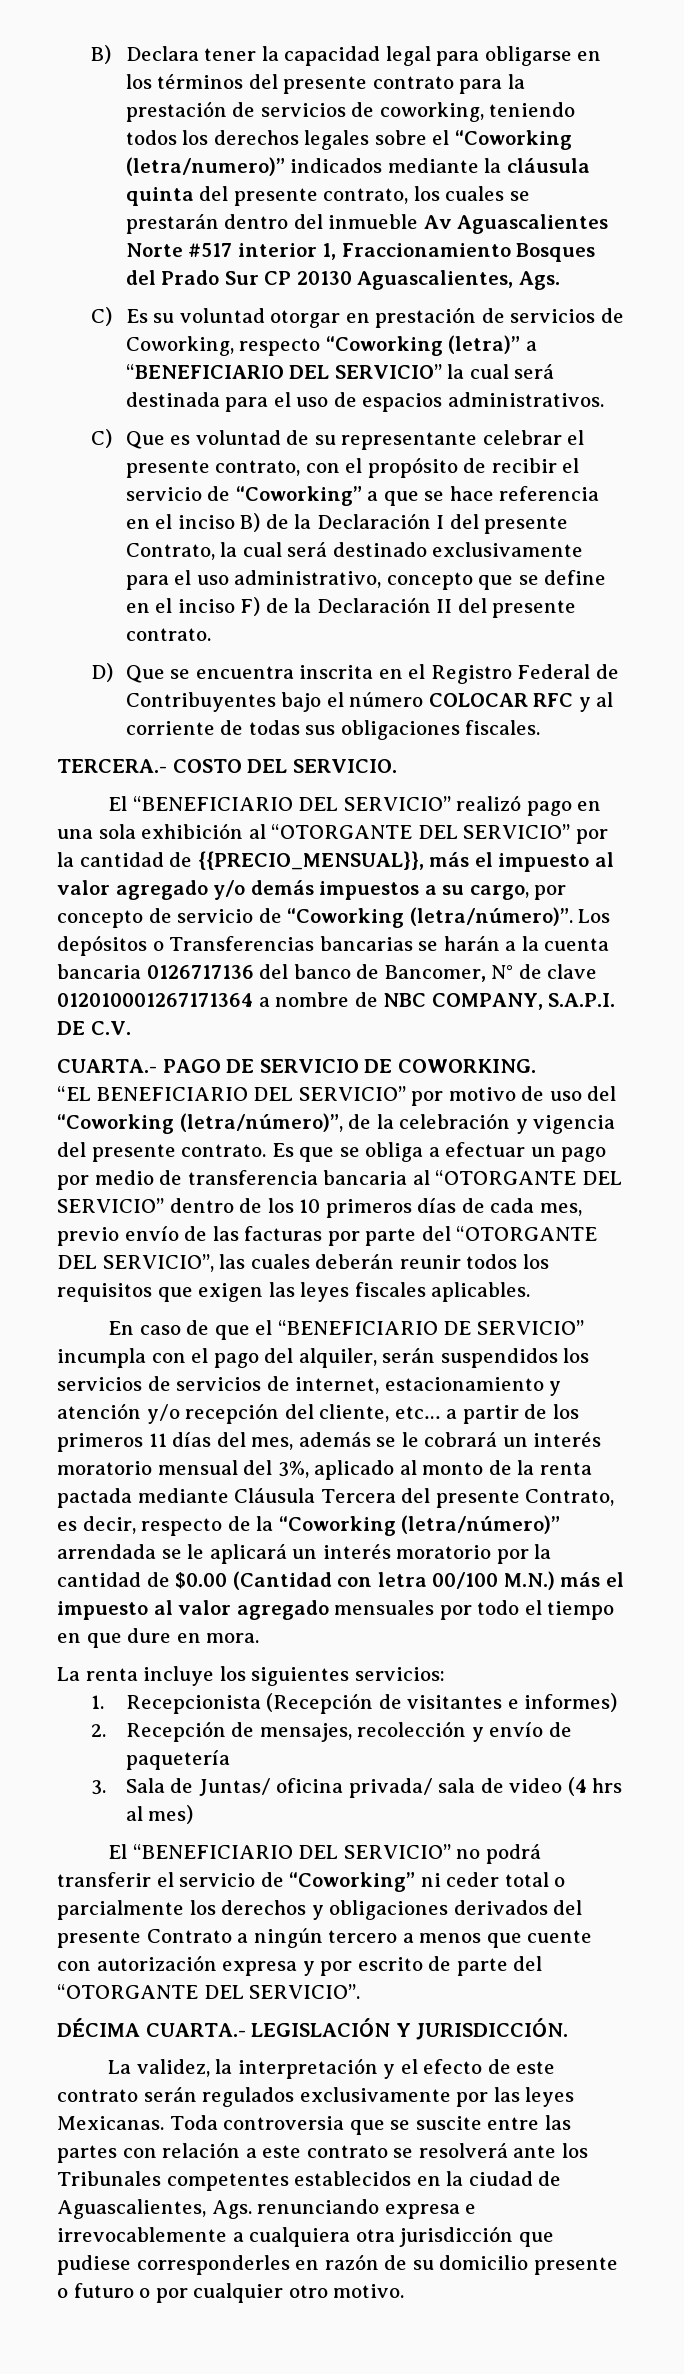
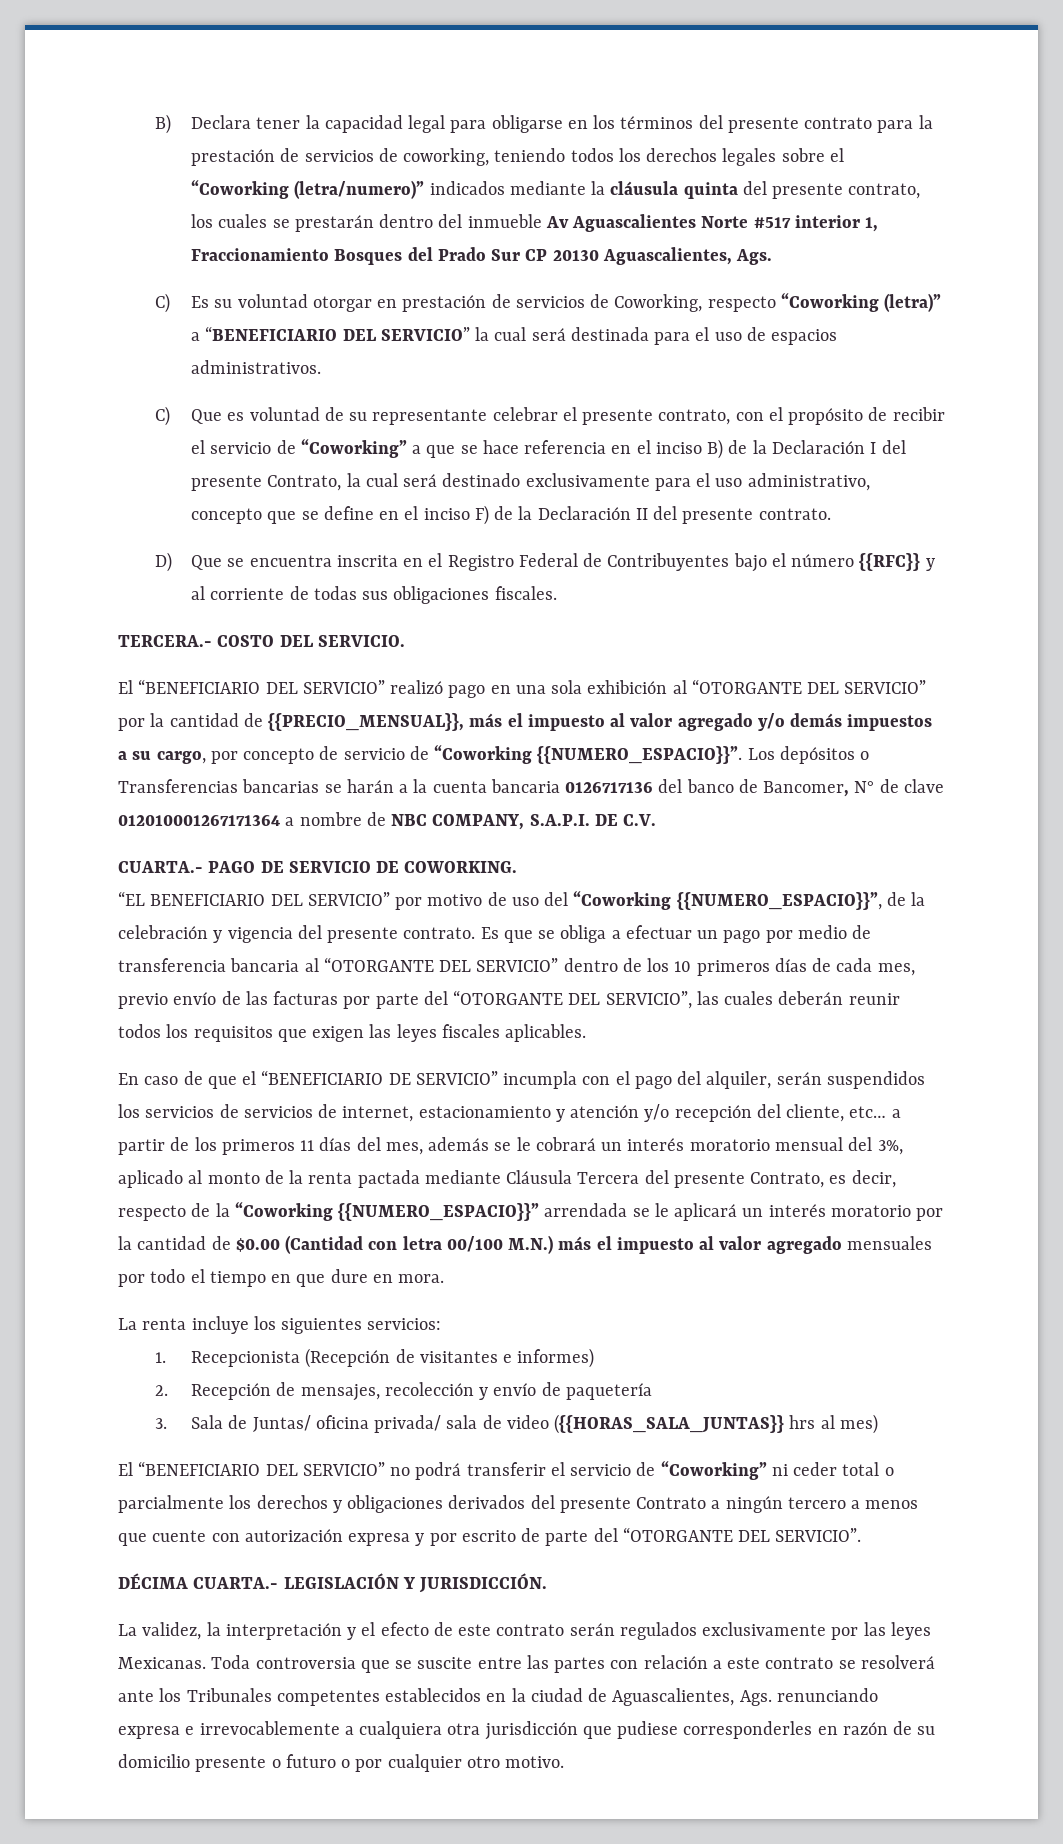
[428,693,574,707] COLOCAR RFC -> [859,553,921,571] {{RFC}}
[409,907,573,926] (letra/número)”. -> [537,746,743,764] {{NUMERO_ESPACIO}}”.
[179,1113,343,1132] (letra/número)”, -> [676,892,882,910] {{NUMERO_ESPACIO}}”,
[401,1515,561,1534] (letra/número)” -> [338,1203,540,1221] {{NUMERO_ESPACIO}}”
[567,1777,587,1796] (4 -> [554,1414,785,1434] ({{HORAS_SALA_JUNTAS}}

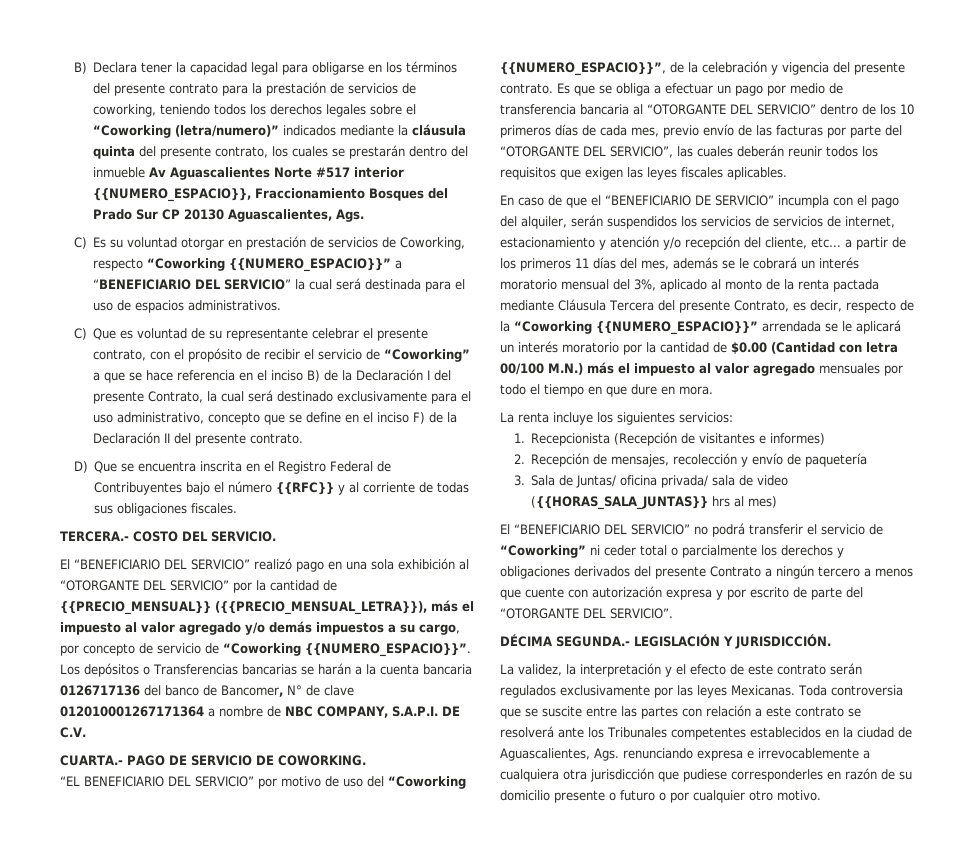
[865,217,879,232] 1, -> [93,188,252,202] {{NUMERO_ESPACIO}},
[884,293,942,312] (letra)” -> [229,258,392,272] {{NUMERO_ESPACIO}}”
[268,713,465,731] {{PRECIO_MENSUAL}}, -> [60,601,427,615] {{PRECIO_MENSUAL}} ({{PRECIO_MENSUAL_LETRA}}),
[193,1577,279,1589] CUARTA.- -> [556,636,630,647] SEGUNDA.-

